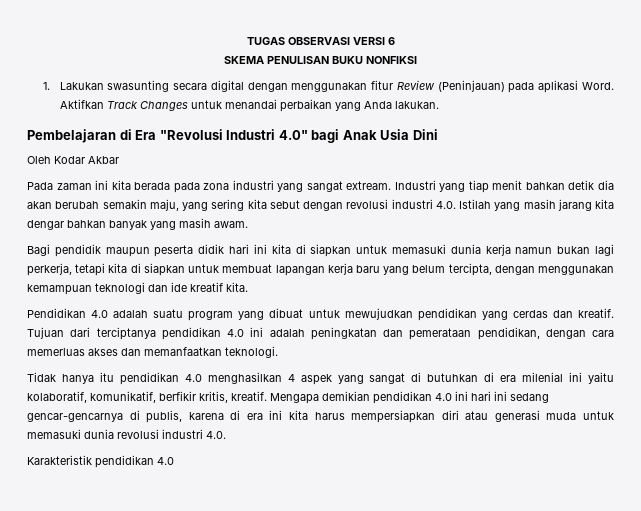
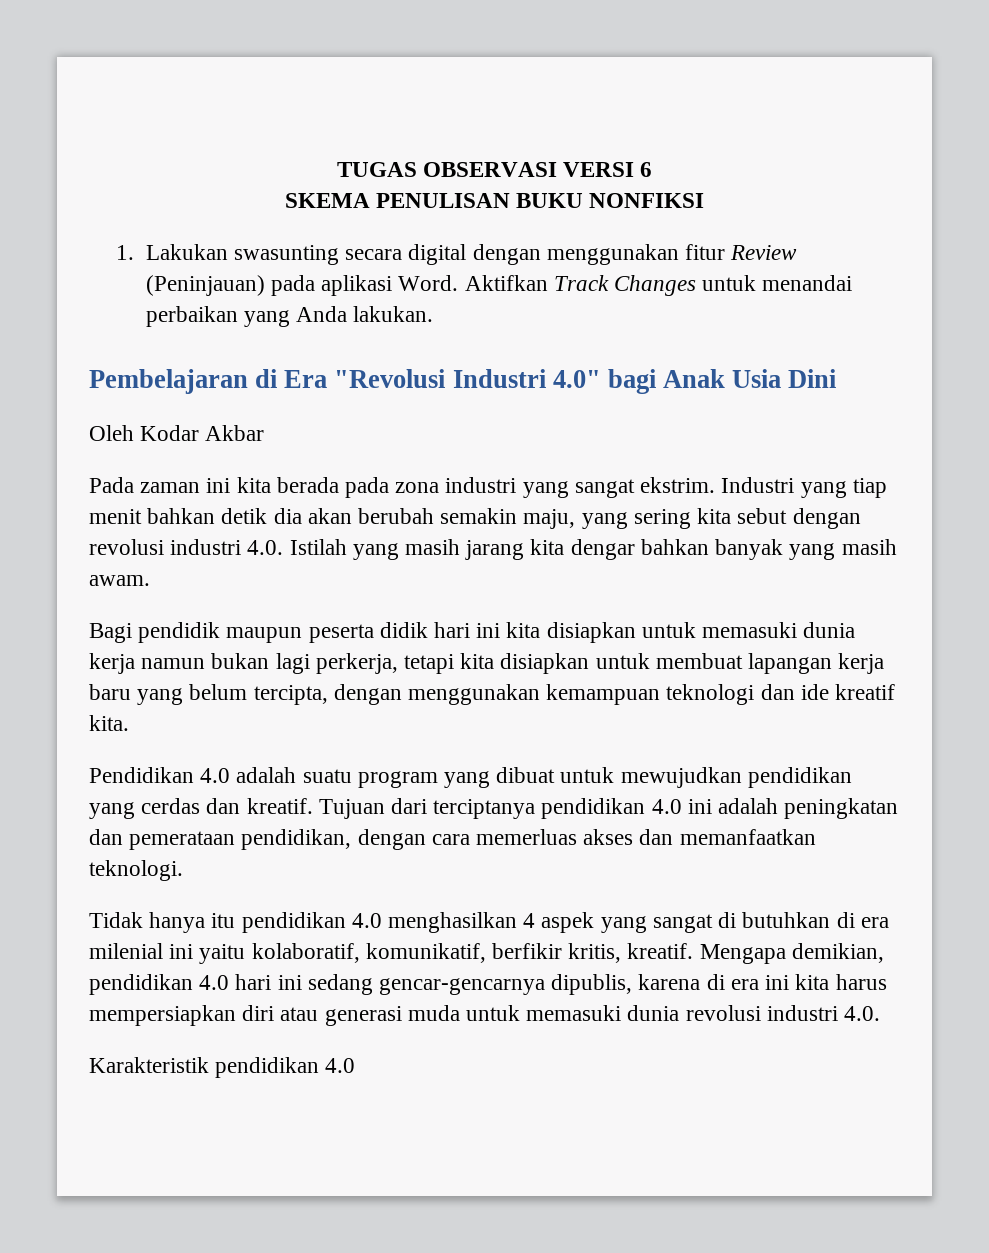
[346,181,392,190] extream. -> [640,477,716,493] ekstrim.
[295,244,352,257] di siapkan -> [546,622,636,643] disiapkan
[130,263,185,276] di siapkan -> [500,653,590,674] disiapkan
[322,391,468,404] demikian pendidikan 4.0 ini -> [791,943,884,963] [89,974,230,995] demikian, pendidikan 4.0
[129,410,183,423] di publis, -> [551,974,633,995] dipublis,

